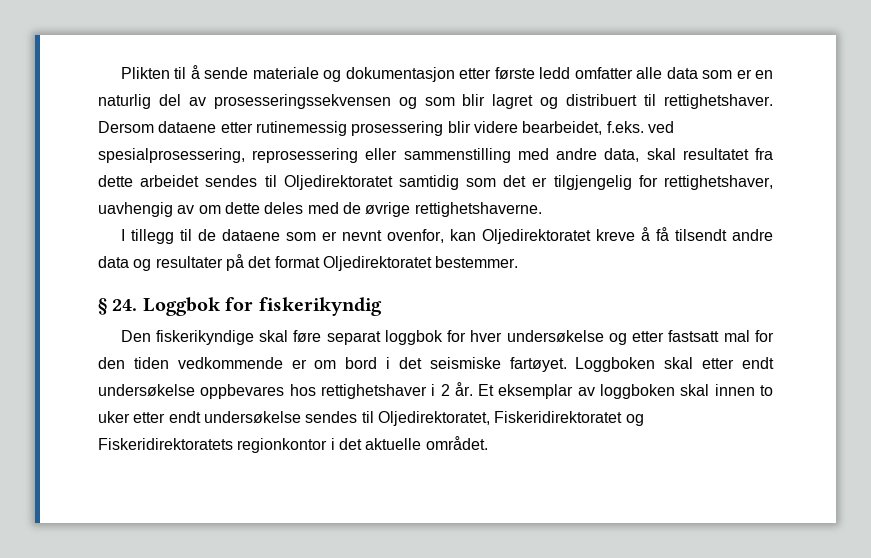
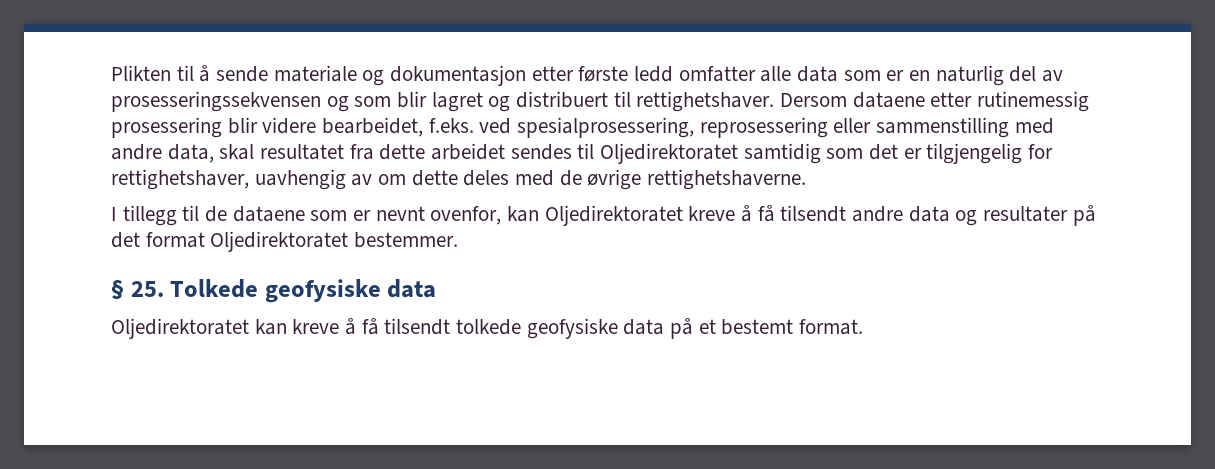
[112,297,382,316] [120,330,774,345] [98,357,774,372] [98,382,773,399] [98,411,644,426] [98,436,488,453] 24. Loggbok for fiskerikyndig // Den fiskerikyndige skal føre separat loggbok for hver undersøkelse og etter fastsatt mal for den tiden vedkommende er om bord i det seismiske fartøyet. Loggboken skal etter endt undersøkelse oppbevares hos rettighetshaver i 2 år. Et eksemplar av loggboken skal innen to uker etter endt undersøkelse sendes til Oljedirektoratet, Fiskeridirektoratet og Fiskeridirektoratets regionkontor i det aktuelle området. -> [130,279,437,303] [111,318,864,339] 25. Tolkede geofysiske data // Oljedirektoratet kan kreve å få tilsendt tolkede geofysiske data på et bestemt format.

